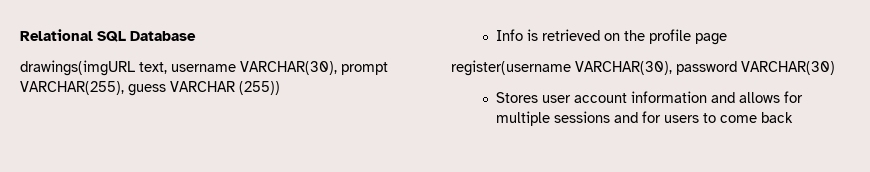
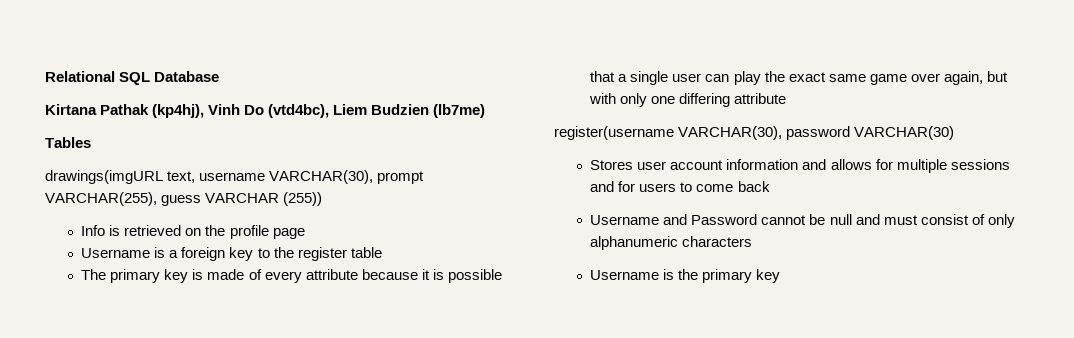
(196, 36) none -> [45,104,486,118] [45,137,91,148] // Kirtana Pathak (kp4hj), Vinh Do (vtd4bc), Liem Budzien (lb7me) // Tables
(727, 39) none -> [81,247,382,261] [81,269,502,283] [590,71,1008,85] [589,93,787,107] // Username is a foreign key to the register table // The primary key is made of every attribute because it is possible that a single user can play the exact same game over again, but with only one differing attribute
(793, 117) none -> [590,214,1015,228] [590,236,753,250] [590,269,781,283] // Username and Password cannot be null and must consist of only alphanumeric characters // Username is the primary key

